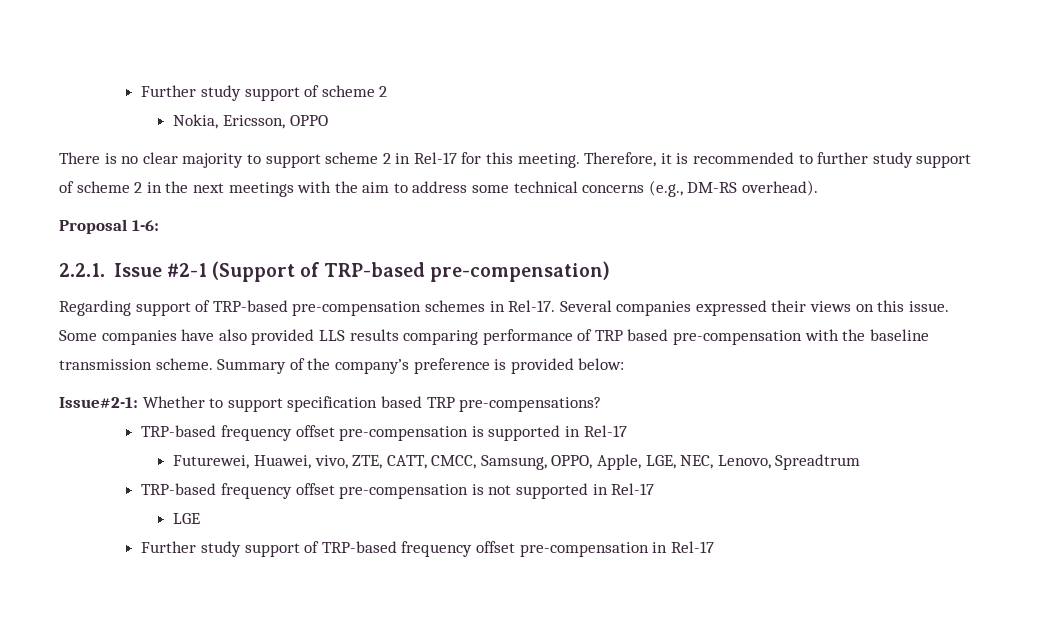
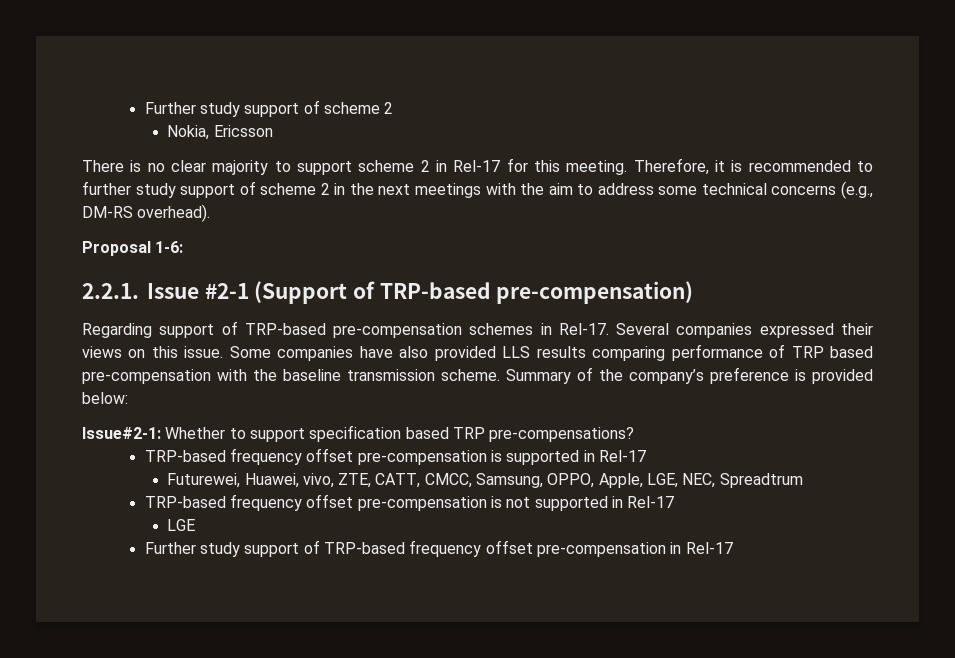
[222,115,328,129] Ericsson, OPPO -> [213,125,273,137] Ericsson
[717,455,771,469] Lenovo, -> (716, 480) none

